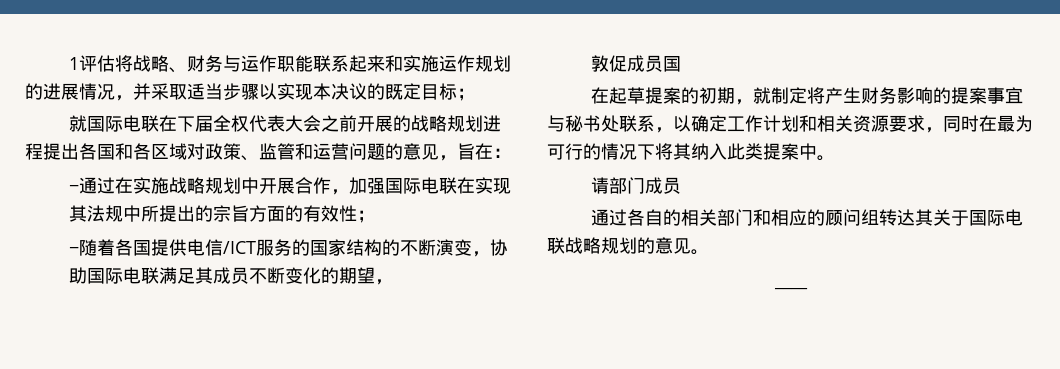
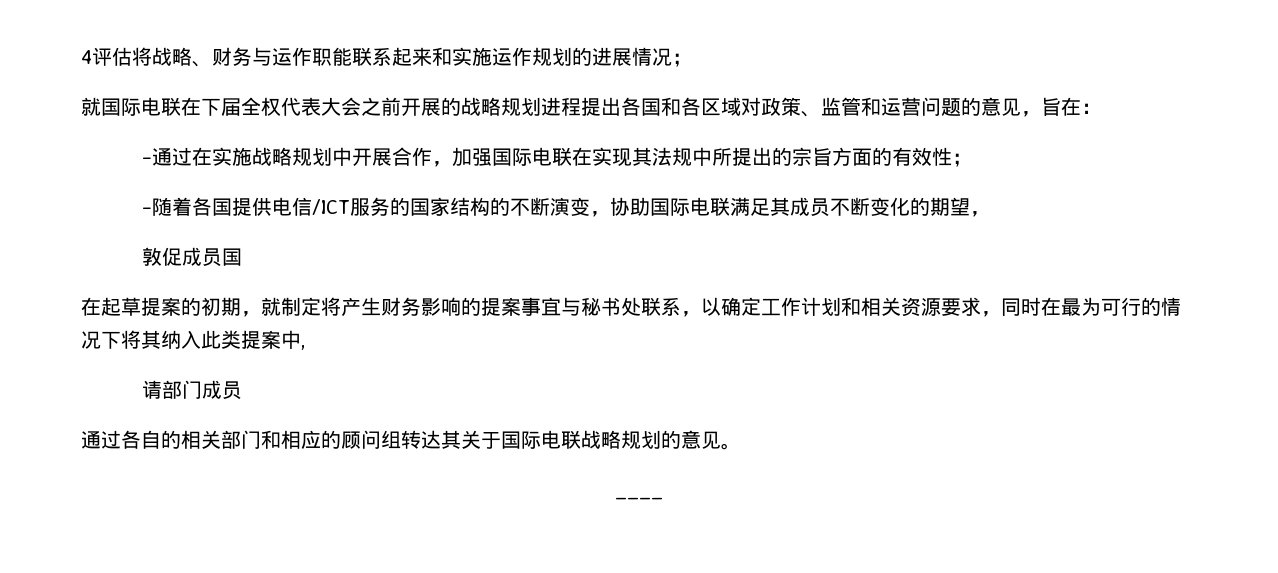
[68,57,79,70] 1 -> [81,50,92,64] 4
[115,83,457,101] ，并采取适当步骤以实现本决议的既定目标 -> (672, 57) none
[817,155,835,161] 。 -> [301,345,305,350] ,

